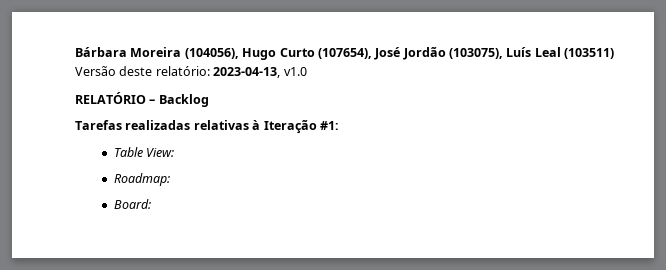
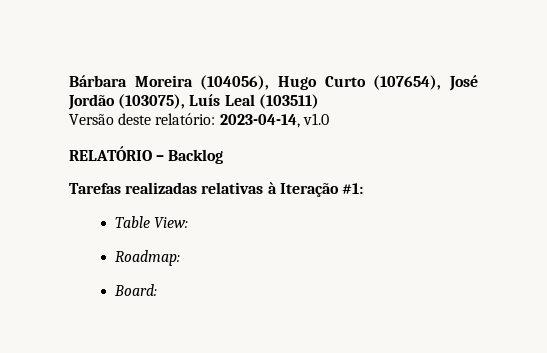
[213,67,281,78] 2023-04-13, -> [219,114,300,128] 2023-04-14,

